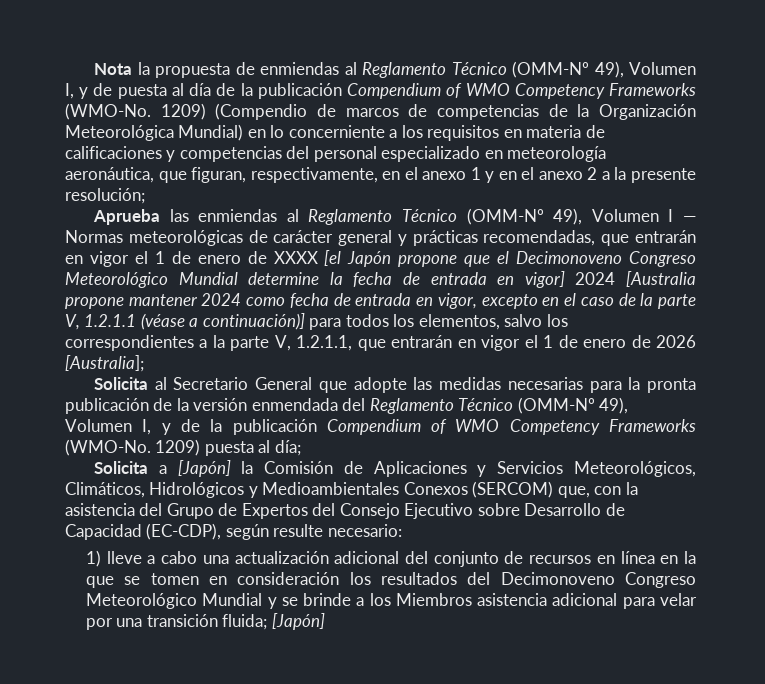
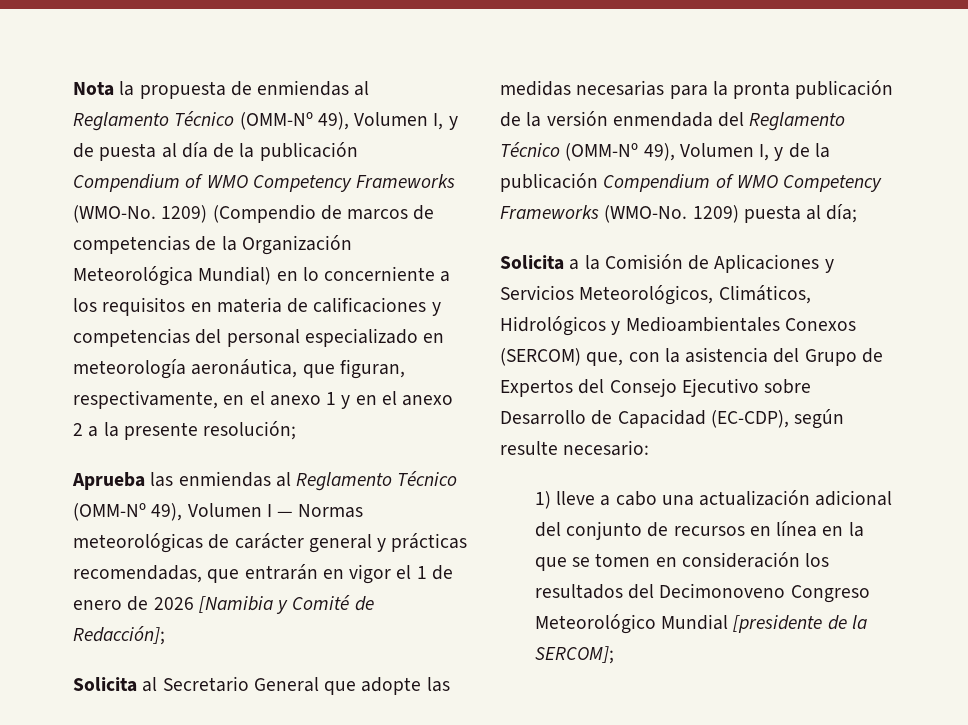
[273,250,697,267] [65,271,697,288] [65,293,697,309] [65,313,568,330] [65,335,697,351] [65,355,144,372] XXXX [el Japón propone que el Decimonoveno Congreso Meteorológico Mundial determine la fecha de entrada en vigor] 2024 [Australia propone mantener 2024 como fecha de entrada en vigor, excepto en el caso de la parte V, 1.2.1.1 (véase a continuación)] para todos los elementos, salvo los correspondientes a la parte V, 1.2.1.1, que entrarán en vigor el 1 de enero de 2026 [Australia]; -> [153,595,374,614] [73,626,165,645] 2026 [Namibia y Comité de Redacción];
[177,460,231,477] [Japón] -> (580, 264) none
[267,593,698,609] [86,613,325,630] y se brinde a los Miembros asistencia adicional para velar por una transición fluida; [Japón] -> [733,615,867,633] [534,646,614,664] [presidente de la SERCOM];

